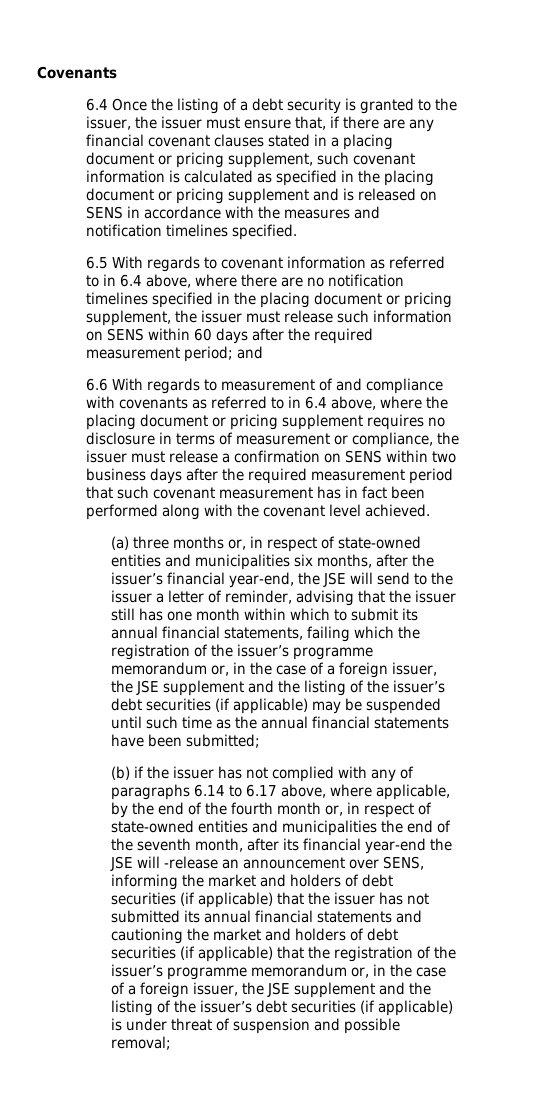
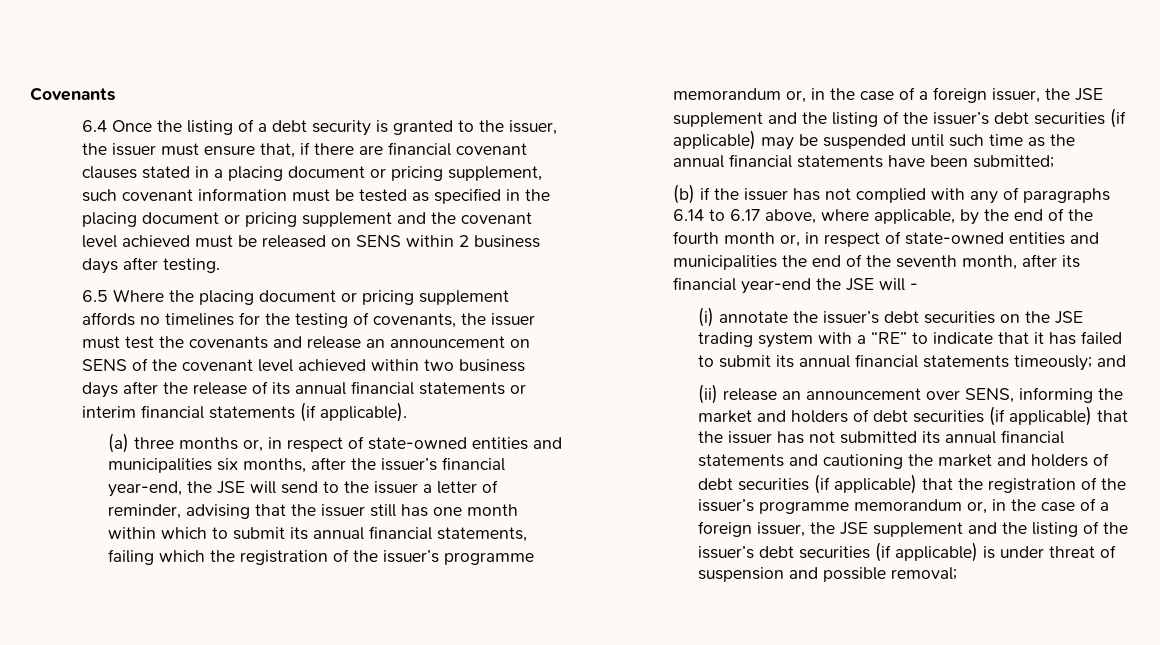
[409,119,435,132] any -> (383, 150) none
[169,170,254,183] is calculated -> [291,189,407,202] must be tested
[343,188,438,201] [86,206,381,219] [86,224,298,240] [86,256,446,272] [86,274,405,288] [86,292,453,308] [86,310,453,326] [86,328,374,344] [86,346,264,362] [86,378,444,394] [86,396,449,410] [86,414,446,430] [86,432,460,448] [86,450,383,463] is released on SENS in accordance with the measures and notification timelines specified. // 6.5 With regards to covenant information as referred to in 6.4 above, where there are no notification timelines specified in the placing document or pricing supplement, the issuer must release such information on SENS within 60 days after the required measurement period; and // 6.6 With regards to measurement of and compliance with covenants as referred to in 6.4 above, where the placing document or pricing supplement requires no disclosure in terms of measurement or compliance, the issuer must release a confirmation on SENS -> [430,212,532,224] [81,235,540,248] [81,257,220,274] [81,289,509,305] [81,312,535,328] [81,336,530,349] [81,358,366,372] the covenant level achieved must be released on SENS within 2 business days after testing. // 6.5 Where the placing document or pricing supplement affords no timelines for the testing of covenants, the issuer must test the covenants and release an announcement on SENS of the covenant level achieved
[248,468,454,484] [86,486,426,499] [86,504,431,520] required measurement period that such covenant measurement has in fact been performed along with the covenant level achieved. -> [192,381,526,395] [81,402,407,422] release of its annual financial statements or interim financial statements (if applicable).
[163,856,218,869] -release -> [909,283,918,290] [698,307,1084,327] [698,331,1123,348] [698,354,1127,371] [698,384,778,404] - // (i) annotate the issuer’s debt securities on the JSE trading system with a “RE” to indicate that it has failed to submit its annual financial statements timeously; and // (ii) release

